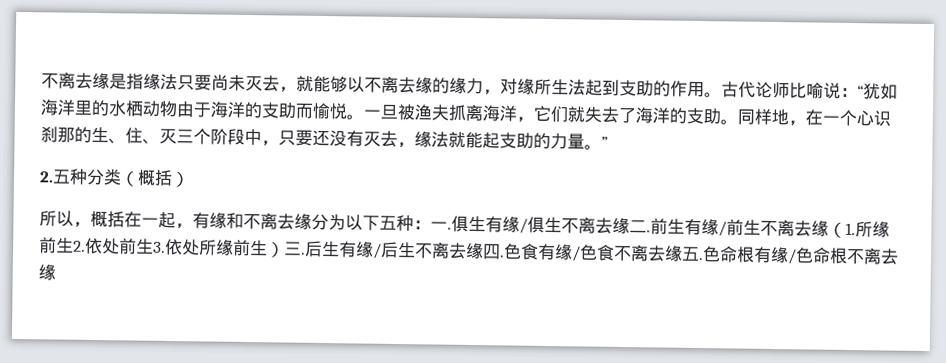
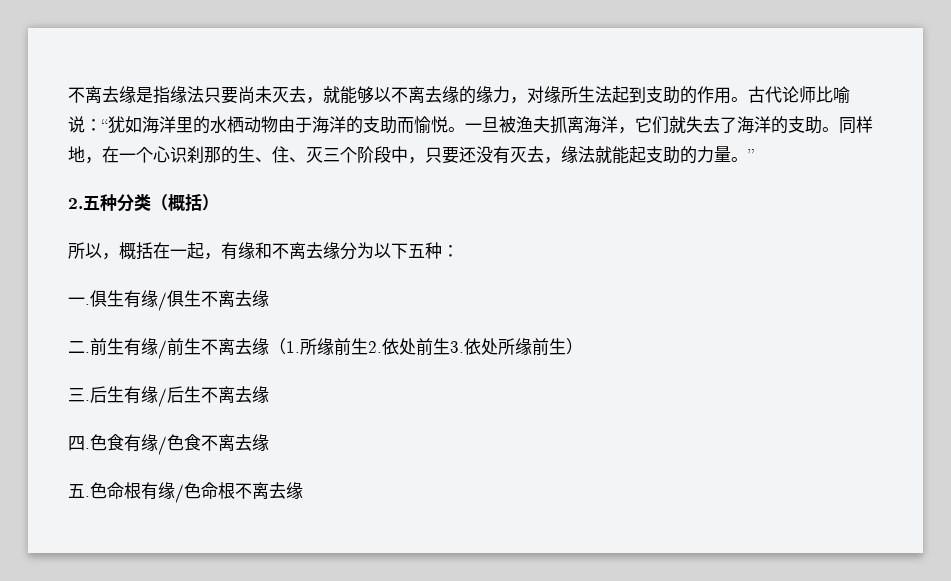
(431, 225) none -> (459, 251) //
(630, 226) none -> (269, 298) //
(285, 249) none -> (583, 346) //
(484, 251) none -> (269, 394) //
(683, 253) none -> (269, 442) //

